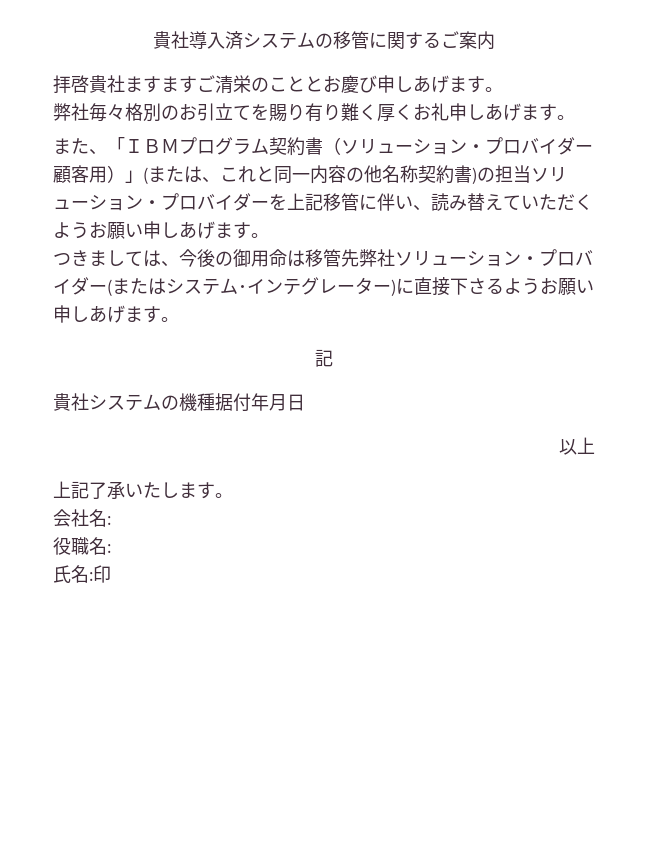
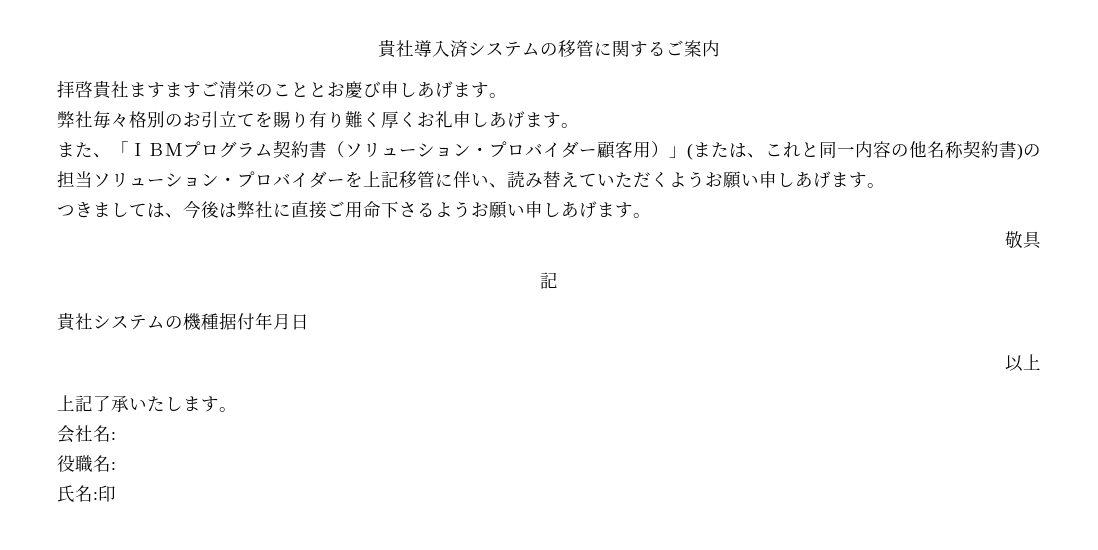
[215,249,593,267] [53,277,450,296] の御用命は移管先弊社ソリューション・プロバイダー(またはシステム･インテグレーター)に直接 -> [219,201,381,219] は弊社に直接ご用命
(179, 319) none -> [1005,231,1042,249] // 敬具

